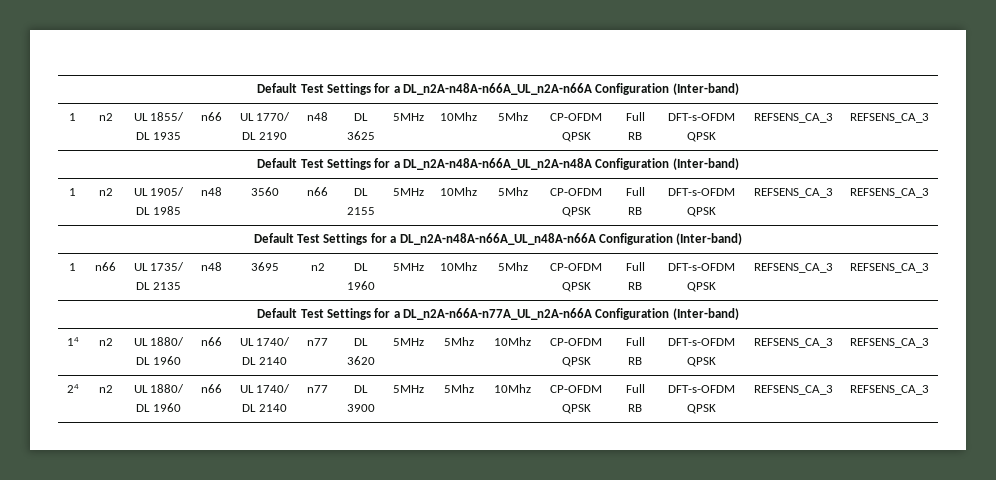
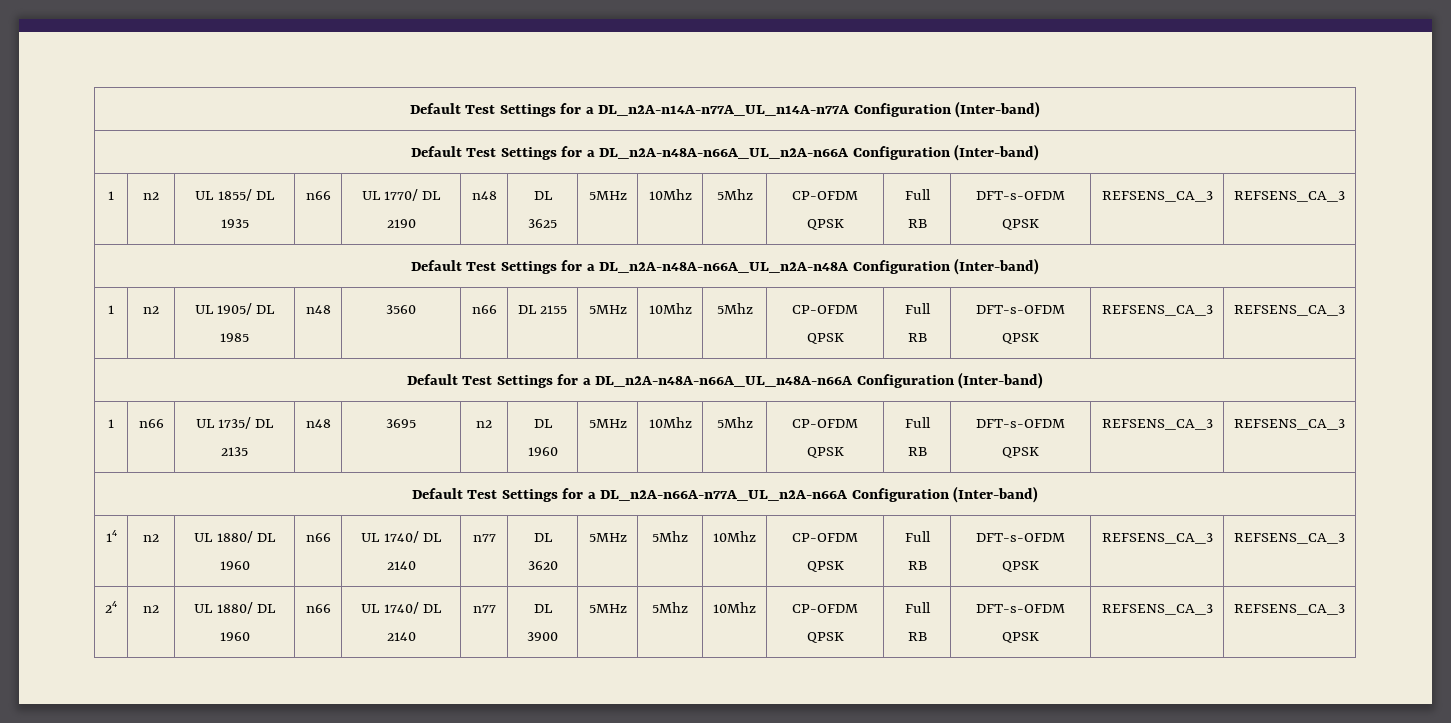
[257,83,400,95] Default Test Settings for a -> [409,101,1041,118] [410,146,595,160] Default Test Settings for a DL_n2A-n14A-n77A_UL_n14A-n77A Configuration (Inter-band) // Default Test Settings for a

